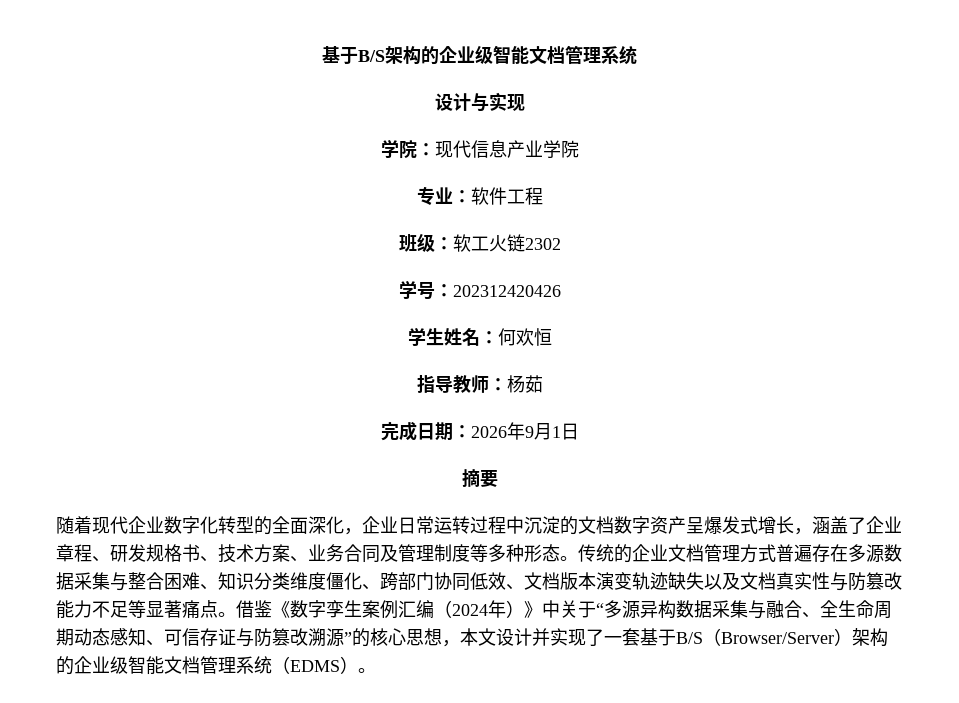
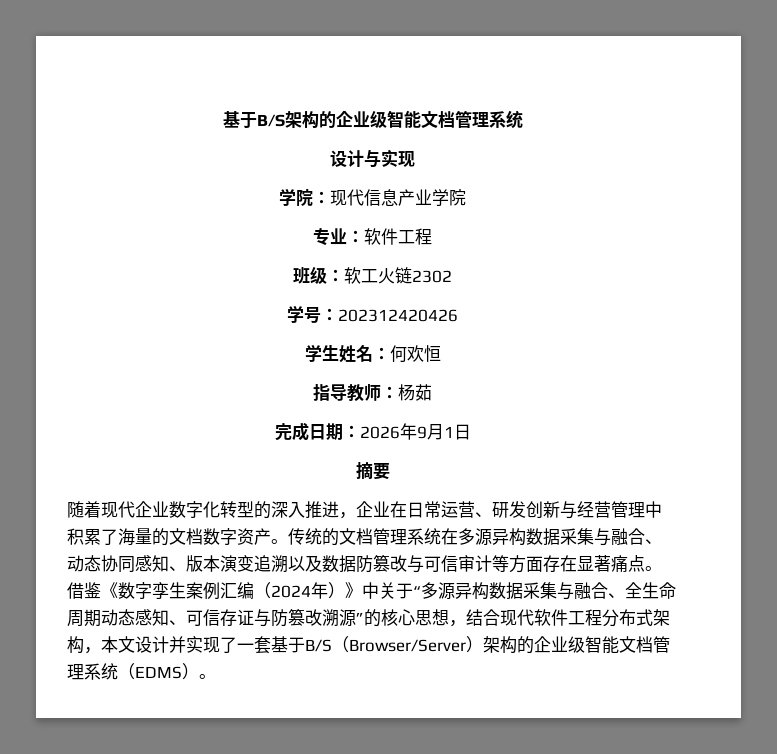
[272,516,902,535] [56,544,560,563] 全面深化，企业日常运转过程中沉淀的文档数字资产呈爆发式增长，涵盖了企业章程、研发规格书、技术方案、业务合同及管理制度等多种形态 -> [271,501,662,519] [67,528,271,546] 深入推进，企业在日常运营、研发创新与经营管理中积累了海量的文档数字资产
[632,544,902,563] [56,572,902,591] [56,600,146,619] 企业文档管理方式普遍存在多源数据采集与整合困难、知识分类维度僵化、跨部门协同低效、文档版本演变轨迹缺失以及文档真实性与防篡改能力不足等 -> [339,528,662,546] [67,555,577,573] 文档管理系统在多源异构数据采集与融合、动态协同感知、版本演变追溯以及数据防篡改与可信审计等方面存在
(460, 643) none -> [466,609,670,627] [67,636,101,654] 结合现代软件工程分布式架构，

